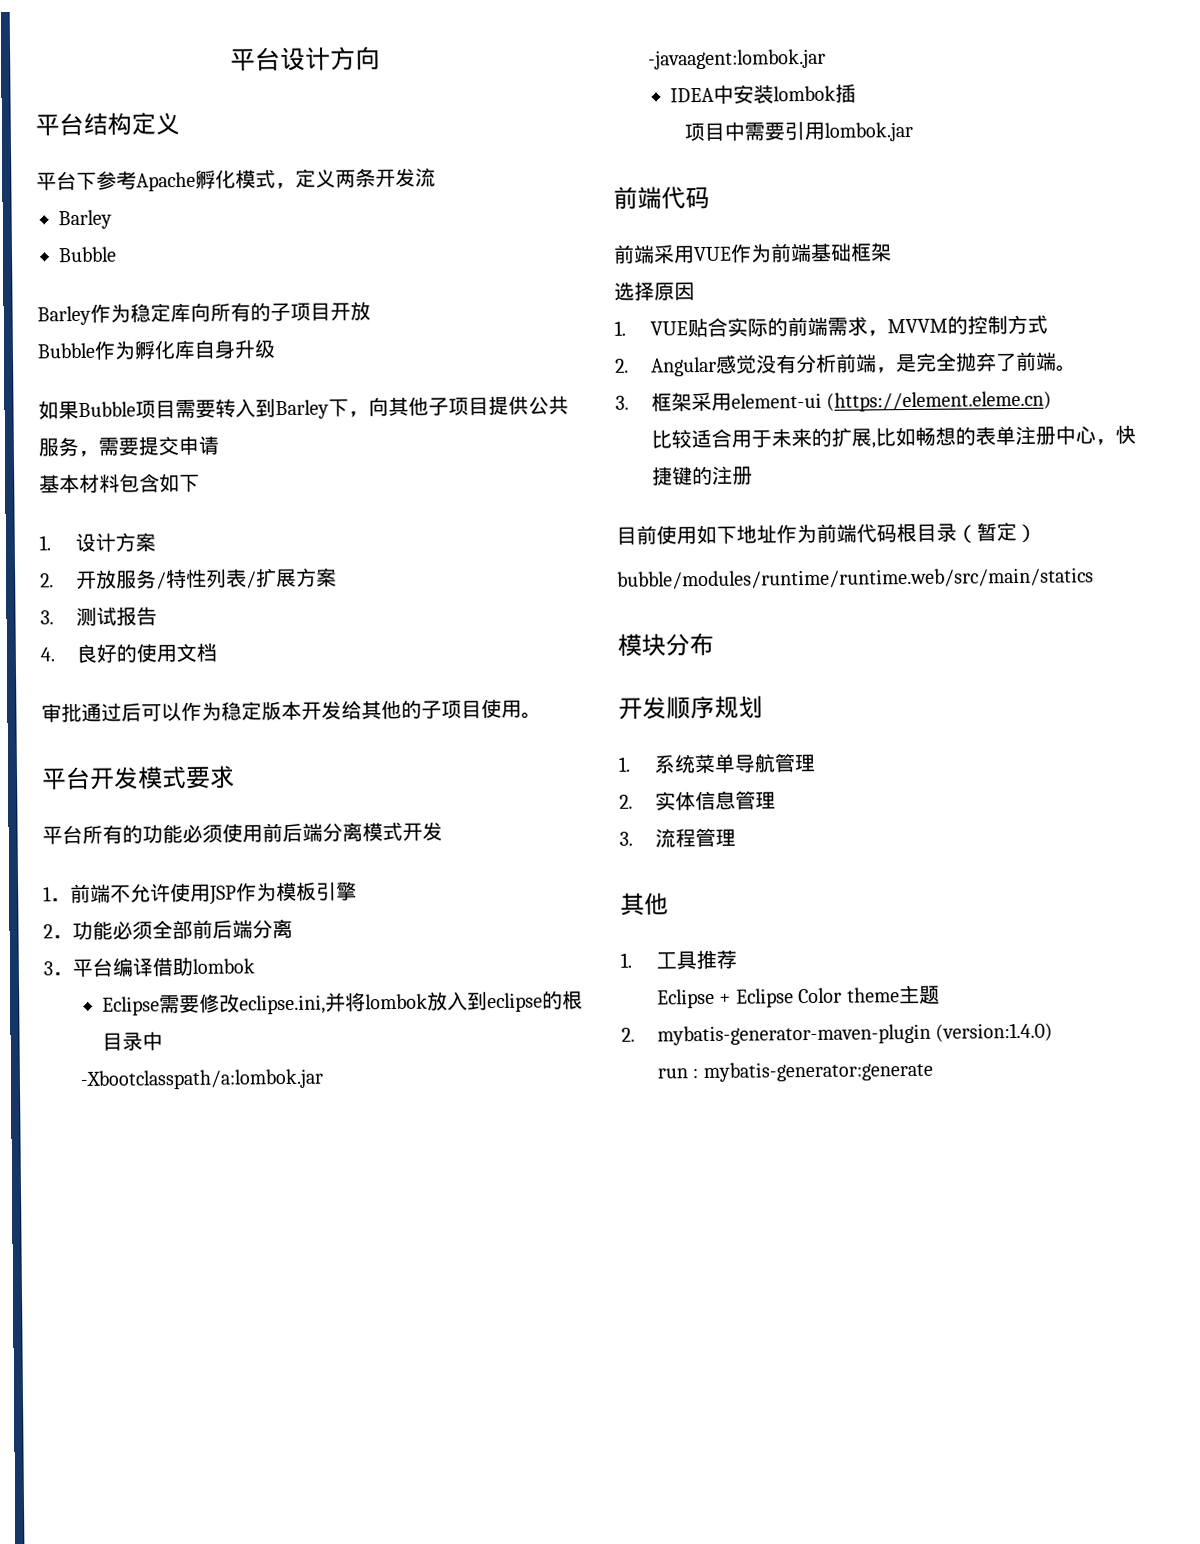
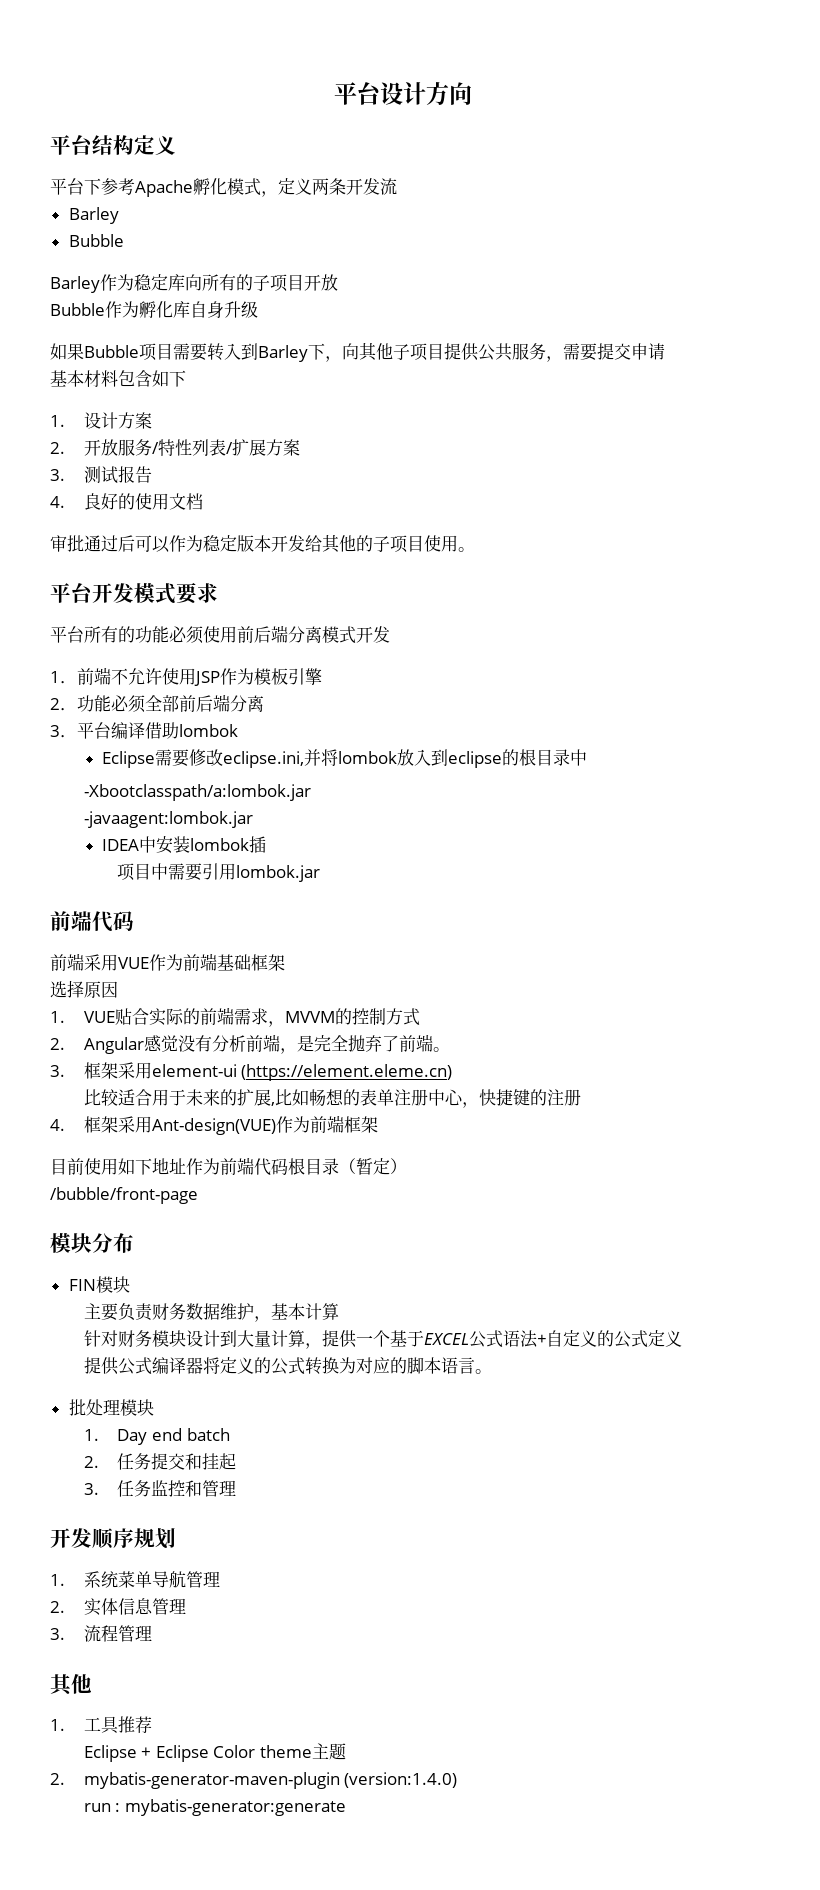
(754, 475) none -> [50,1115,378,1135] // 4.框架采用Ant-design(VUE)作为前端框架
[617,567,1094,590] bubble/modules/runtime/runtime.web/src/main/statics -> [50,1187,198,1204] /bubble/front-page
(714, 644) none -> [68,1276,130,1293] [83,1303,339,1322] [83,1330,682,1349] [83,1357,492,1375] [68,1399,154,1416] [83,1428,230,1445] [83,1453,237,1470] [83,1480,237,1497] // FIN模块 // 主要负责财务数据维护，基本计算 // 针对财务模块设计到大量计算，提供一个基于EXCEL公式语法+自定义的公式定义 // 提供公式编译器将定义的公式转换为对应的脚本语言。 // 批处理模块 // 1. Day end batch // 2.任务提交和挂起 // 3.任务监控和管理

